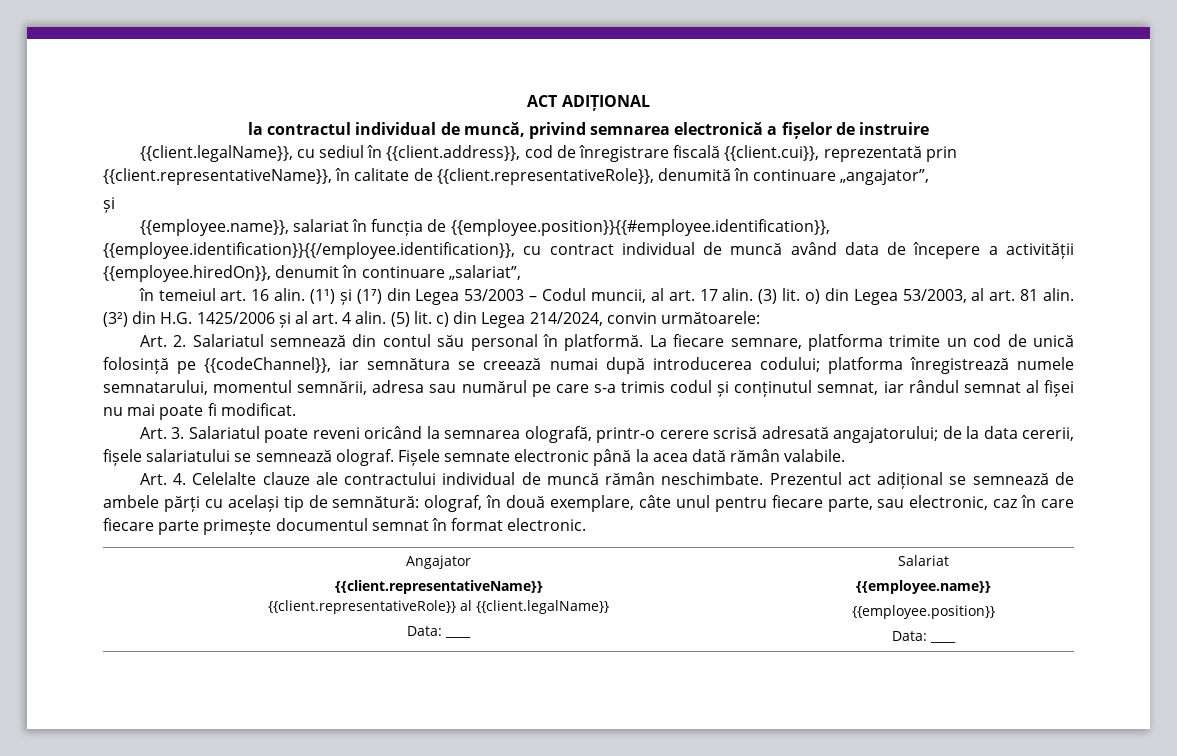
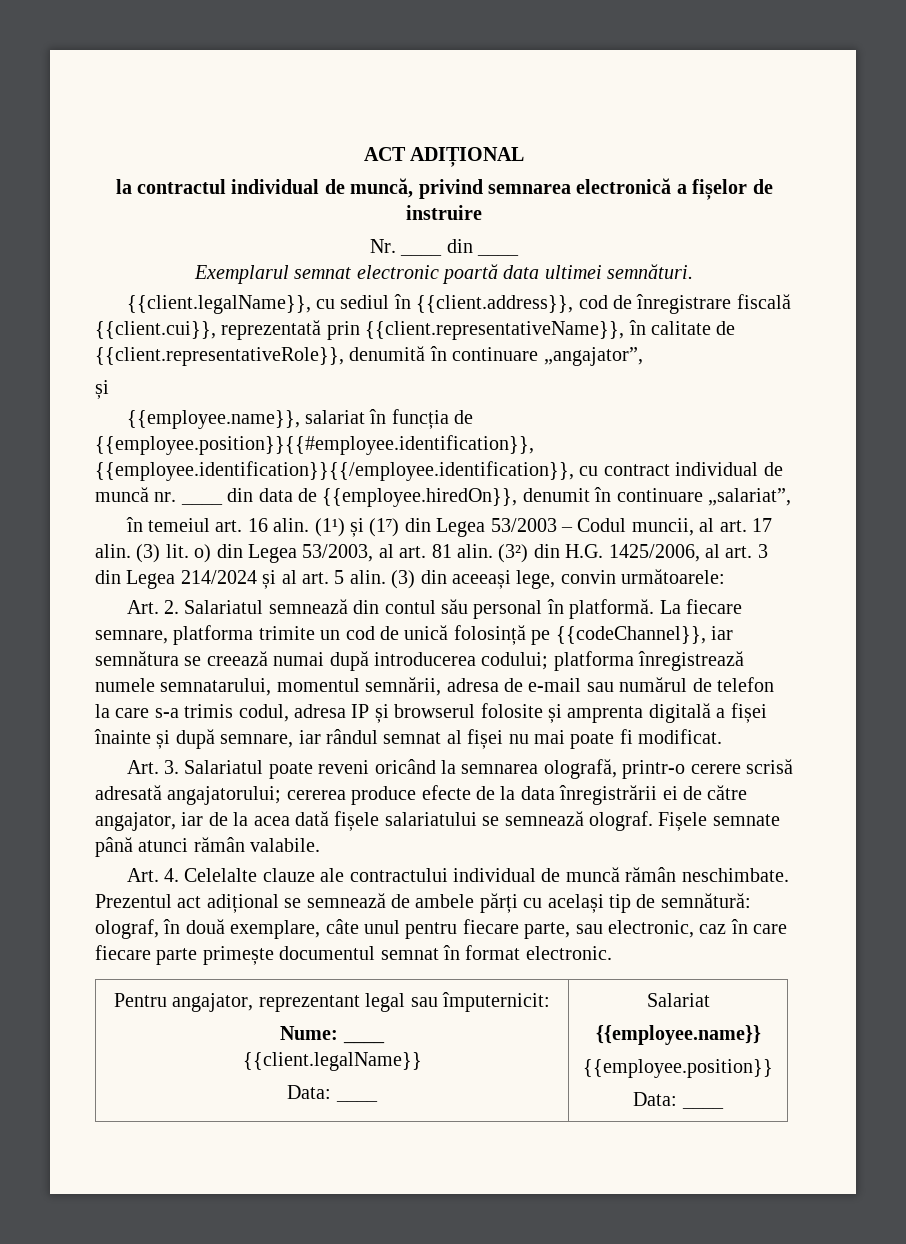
(930, 128) none -> [369,239,396,253] [400,253,443,256] [446,239,473,253] [477,253,520,256] [193,264,694,284] // Nr. ____ din ____ // Exemplarul semnat electronic poartă data ultimei semnături.
[790,242,1074,259] având data de începere a activității -> [154,492,177,502] [180,502,223,505] [227,488,317,502] nr. ____ din data de
[196,311,603,328] 1425/2006 și al art. 4 alin. (5) lit. c) din Legea 214/2024, -> [608,544,768,562] [95,570,556,589] 1425/2006, al art. 3 din Legea 214/2024 și al art. 5 alin. (3) din aceeași lege,
[429,380,879,397] sau numărul pe care s-a trimis codul și conținutul semnat, -> [503,677,774,692] [95,703,767,723] [94,729,294,749] de e-mail sau numărul de telefon la care s-a trimis codul, adresa IP și browserul folosite și amprenta digitală a fișei înainte și după semnare,
[942,426,1074,441] de la data cererii, -> [286,785,748,805] [95,811,329,831] cererea produce efecte de la data înregistrării ei de către angajator, iar de la acea dată
[514,449,727,466] electronic până la acea dată -> [95,837,189,857] până atunci
[406,555,471,569] [334,580,543,594] [268,600,472,614] Angajator // {{client.representativeName}} // {{client.representativeRole}} al -> [113,992,550,1012] [280,1026,339,1040] [342,1040,385,1044] Pentru angajator, reprezentant legal sau împuternicit: // Nume: ____ //

